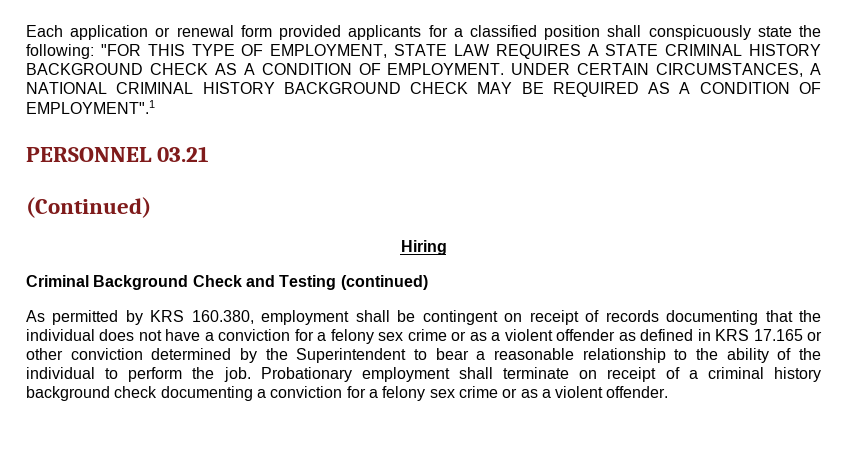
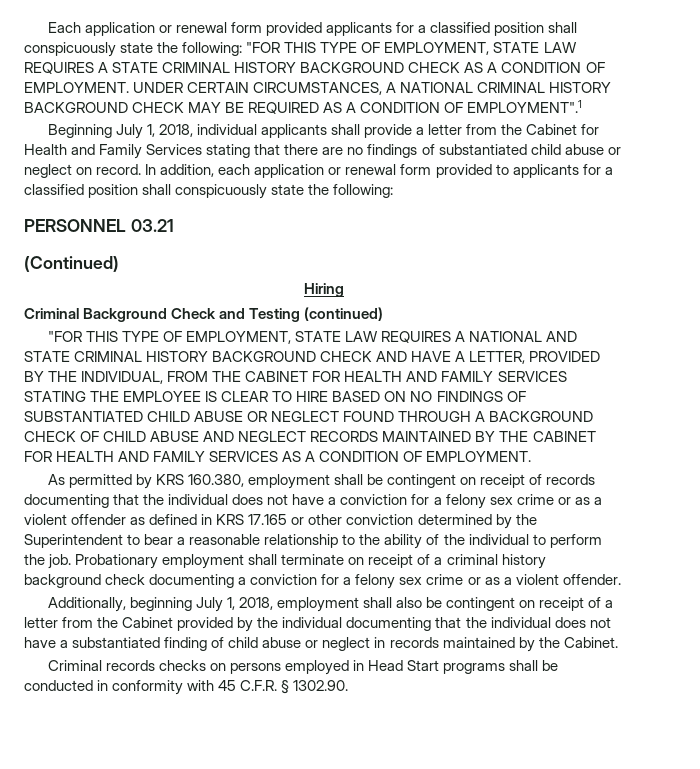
(155, 107) none -> [47,124,600,139] [24,144,621,159] [24,164,613,178] [24,184,394,199] // Beginning July 1, 2018, individual applicants shall provide a letter from the Cabinet for Health and Family Services stating that there are no findings of substantiated child abuse or neglect on record. In addition, each application or renewal form provided to applicants for a classified position shall conspicuously state the following:
(428, 282) none -> [47,331,578,344] [24,351,601,364] [24,371,567,384] [24,391,526,402] [24,411,594,422] [24,431,596,442] [24,451,532,462] // "FOR THIS TYPE OF EMPLOYMENT, STATE LAW REQUIRES A NATIONAL AND STATE CRIMINAL HISTORY BACKGROUND CHECK AND HAVE A LETTER, PROVIDED BY THE INDIVIDUAL, FROM THE CABINET FOR HEALTH AND FAMILY SERVICES STATING THE EMPLOYEE IS CLEAR TO HIRE BASED ON NO FINDINGS OF SUBSTANTIATED CHILD ABUSE OR NEGLECT FOUND THROUGH A BACKGROUND CHECK OF CHILD ABUSE AND NEGLECT RECORDS MAINTAINED BY THE CABINET FOR HEALTH AND FAMILY SERVICES AS A CONDITION OF EMPLOYMENT.
(669, 392) none -> [47,597,614,612] [24,617,611,632] [24,637,618,652] [47,660,559,675] [24,680,349,695] // Additionally, beginning July 1, 2018, employment shall also be contingent on receipt of a letter from the Cabinet provided by the individual documenting that the individual does not have a substantiated finding of child abuse or neglect in records maintained by the Cabinet. // Criminal records checks on persons employed in Head Start programs shall be conducted in conformity with 45 C.F.R. § 1302.90.

